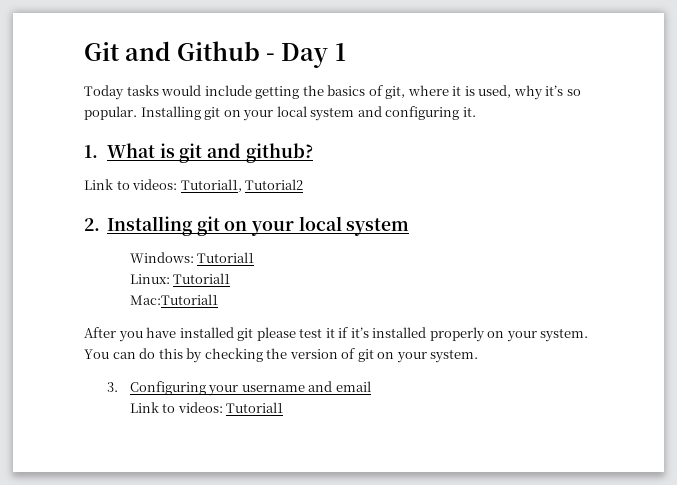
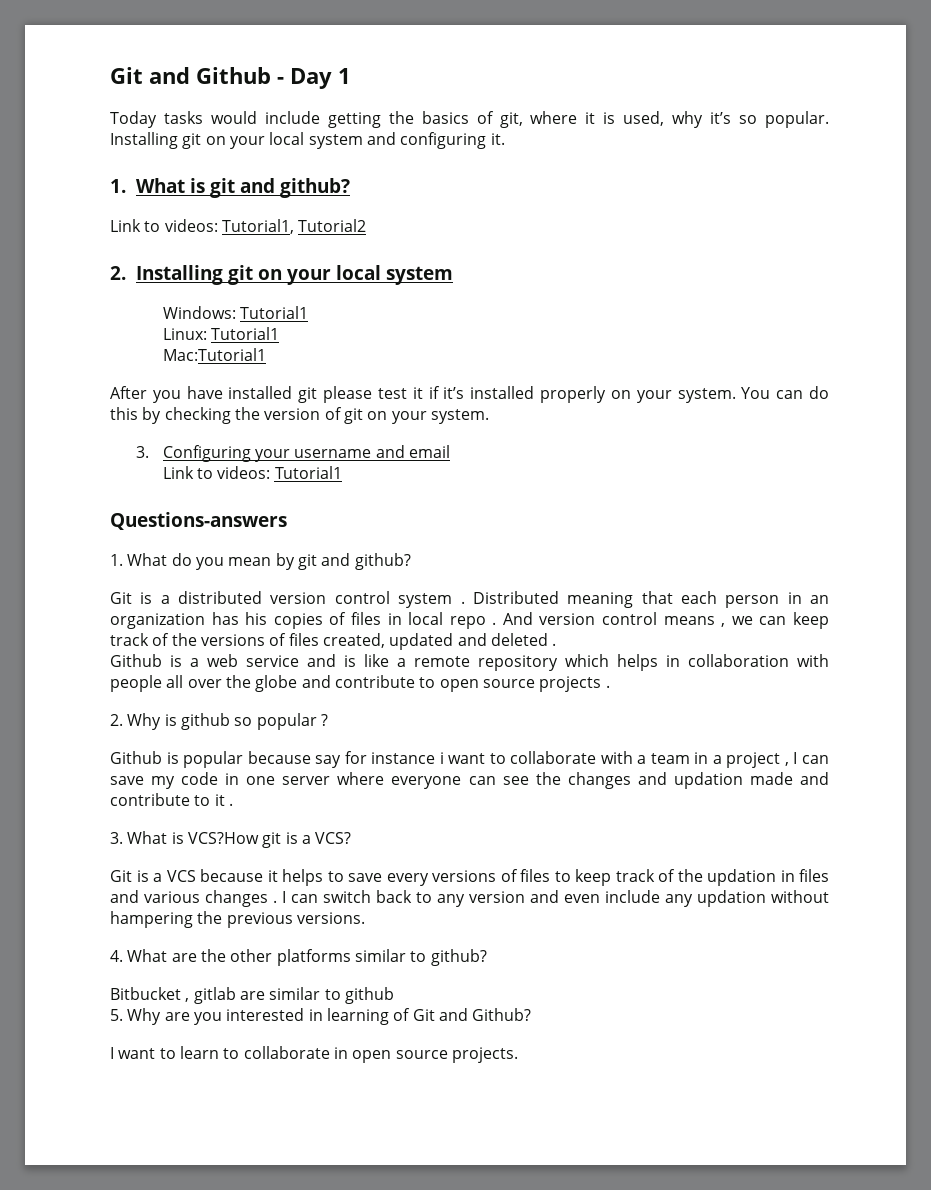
(284, 407) none -> [110,512,287,530] [110,553,411,570] [110,591,829,608] [110,612,829,629] [110,633,557,650] [110,654,829,671] [110,675,610,692] [110,713,328,730] [110,751,829,768] [110,772,830,789] [110,793,233,806] [110,831,352,848] [110,869,829,886] [110,890,829,907] [110,911,365,928] [110,949,487,966] [110,987,394,1004] [110,1008,532,1025] [110,1046,518,1063] // Questions-answers // 1. What do you mean by git and github? // Git is a distributed version control system . Distributed meaning that each person in an organization has his copies of files in local repo . And version control means , we can keep track of the versions of files created, updated and deleted . // Github is a web service and is like a remote repository which helps in collaboration with people all over the globe and contribute to open source projects . // 2. Why is github so popular ? // Github is popular because say for instance i want to collaborate with a team in a project , I can save my code in one server where everyone can see the changes and updation made and contribute to it . // 3. What is VCS?How git is a VCS? // Git is a VCS because it helps to save every versions of files to keep track of the updation in files and various changes . I can switch back to any version and even include any updation without hampering the previous versions. // 4. What are the other platforms similar to github? // Bitbucket , gitlab are similar to github // 5. Why are you interested in learning of Git and Github? // I want to learn to collaborate in open source projects.

